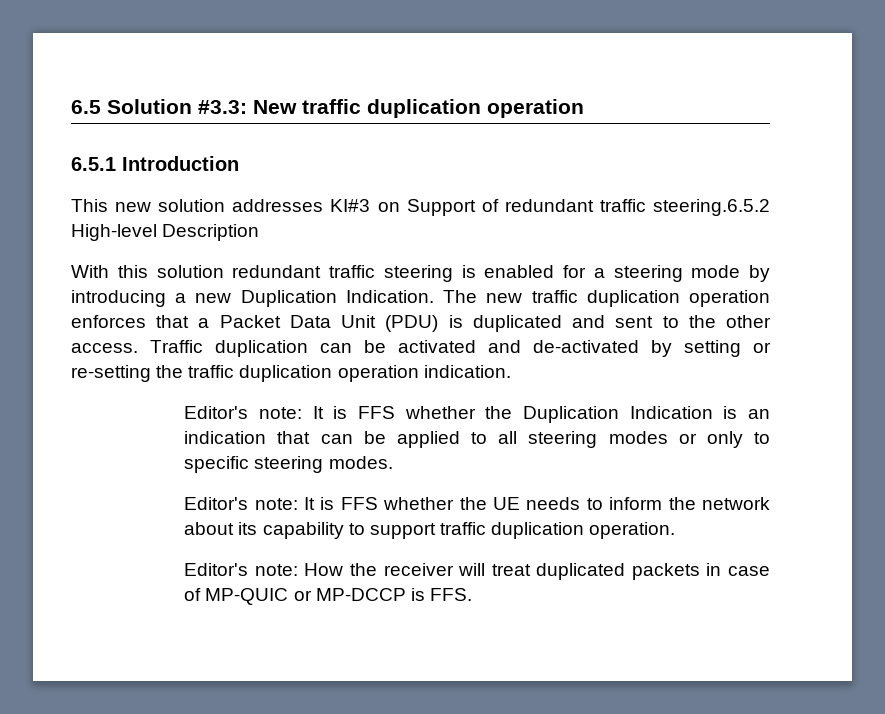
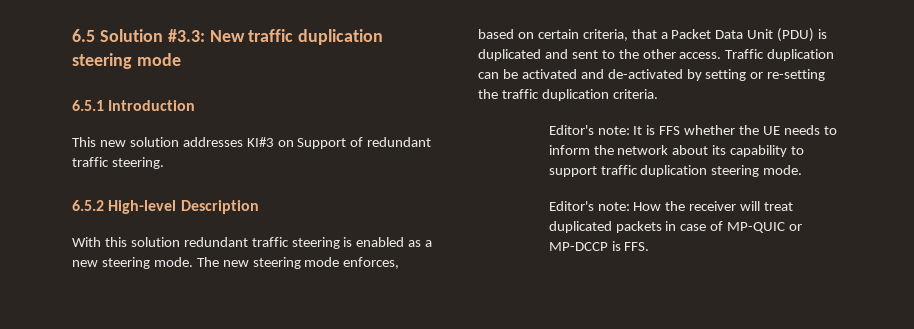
[487,99,584,118] operation -> [72,53,181,69] steering mode
[653,199,771,216] steering.6.5.2 -> [111,157,164,169] [72,200,104,211] steering. // 6.5.2
[563,265,770,282] [71,290,770,307] [71,315,146,328] for a steering mode by introducing a new Duplication Indication. The new traffic duplication operation enforces -> [408,240,433,247] [72,257,400,269] [478,29,628,41] as a new steering mode. The new steering mode enforces, based on certain criteria,
[337,365,511,382] [184,406,770,423] [184,431,771,448] [184,456,393,473] operation indication. // Editor's note: It is FFS whether the Duplication Indication is an indication that can be applied to all steering modes or only to specific steering modes. -> [612,89,658,99] criteria.
[589,522,676,539] operation. -> [711,165,803,177] steering mode.

